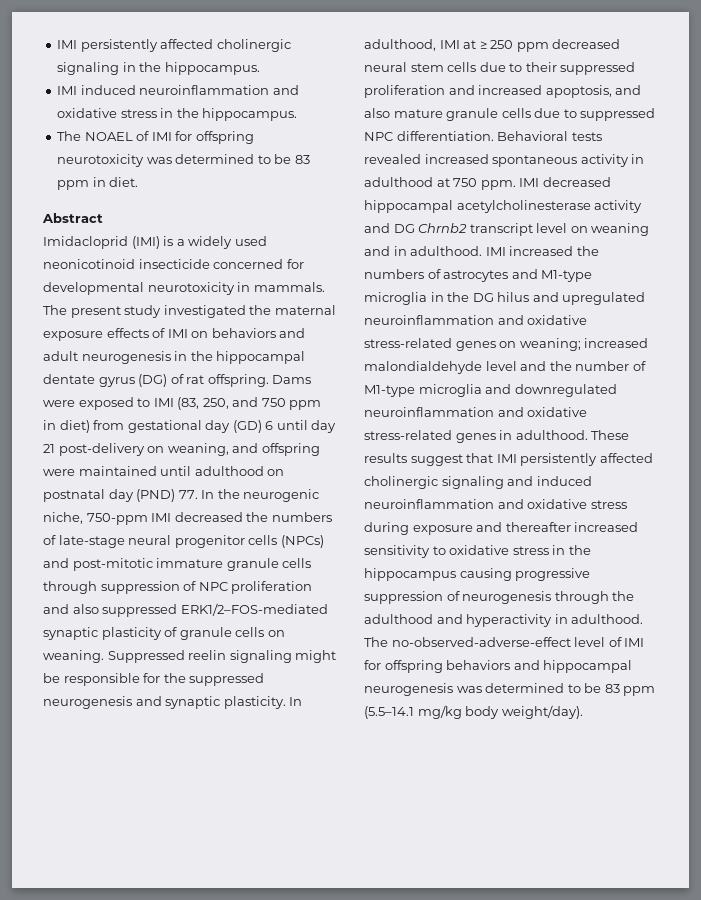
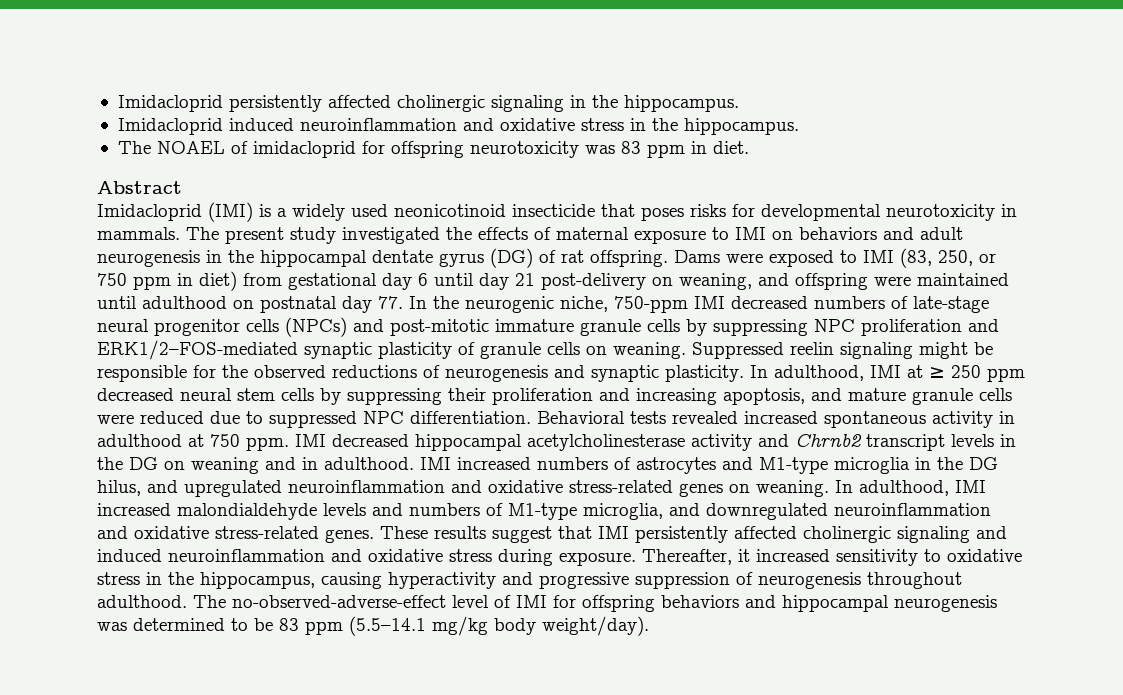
[57,40,78,49] IMI -> [117,95,223,112] Imidacloprid
[57,86,78,95] IMI -> [117,118,223,135] Imidacloprid
[151,132,172,141] IMI -> [252,141,356,158] imidacloprid
[175,154,292,164] determined to be -> (615, 149) none
[213,259,284,269] concerned -> [601,204,726,221] that poses risks
[274,305,336,315] [43,328,166,341] maternal exposure effects of -> [478,227,729,244] effects of maternal exposure to
[232,397,259,407] and -> [979,253,996,263] or
[232,420,262,433] (GD) -> (412, 281) none
[136,489,176,502] (PND) -> (372, 304) none
[246,512,269,522] the -> (808, 302) none
[43,581,197,594] through suppression of -> [686,319,808,336] by suppressing
[72,604,178,617] also suppressed -> (999, 325) none
[189,673,265,686] suppressed -> [254,365,440,378] observed reductions of
[479,62,636,75] [364,85,543,98] due to their suppressed proliferation and increased -> [320,388,717,405] by suppressing their proliferation and increasing
[364,108,390,118] also -> (842, 394) none
(531, 113) none -> [97,411,204,424] were reduced
[393,224,415,233] DG -> (789, 440) none
[536,223,568,233] level -> [951,434,1016,447] [97,457,158,470] levels in the DG
[576,246,599,256] the -> (531, 463) none
[497,292,530,302] hilus -> [97,480,141,496] hilus,
[519,338,649,351] [364,361,630,374] weaning; increased malondialdehyde level and the number -> [756,480,986,497] [97,503,480,520] weaning. In adulthood, IMI increased malondialdehyde levels and numbers
[418,384,482,397] microglia -> [583,503,663,520] microglia,
[455,430,588,443] genes in adulthood. -> [325,529,374,543] genes.
[412,522,571,535] exposure and thereafter -> [559,549,750,566] exposure. Thereafter, it
[364,568,591,581] [364,591,635,604] [364,614,568,627] hippocampus causing progressive suppression of neurogenesis through the adulthood and hyperactivity in -> [200,572,962,589] hippocampus, causing hyperactivity and progressive suppression of neurogenesis throughout

